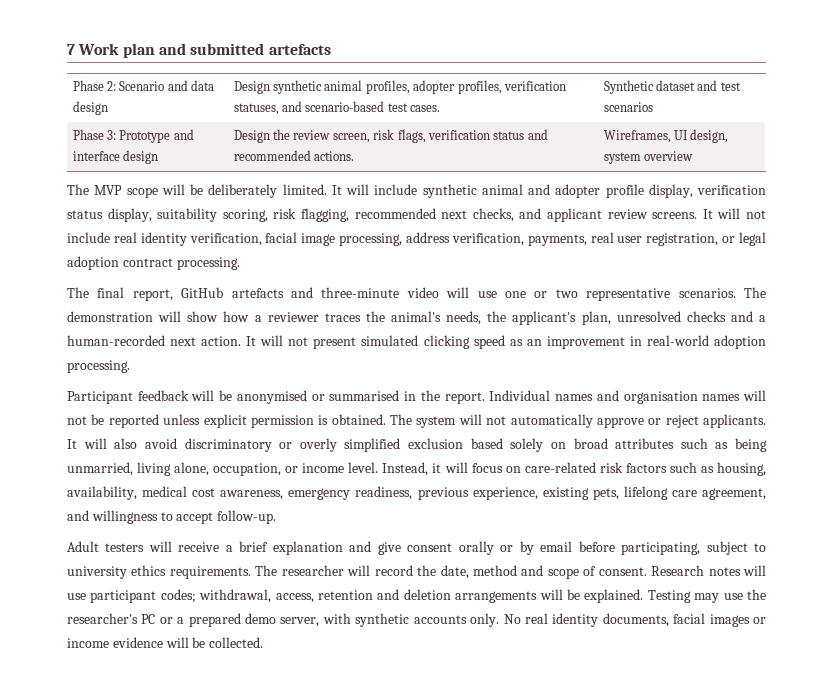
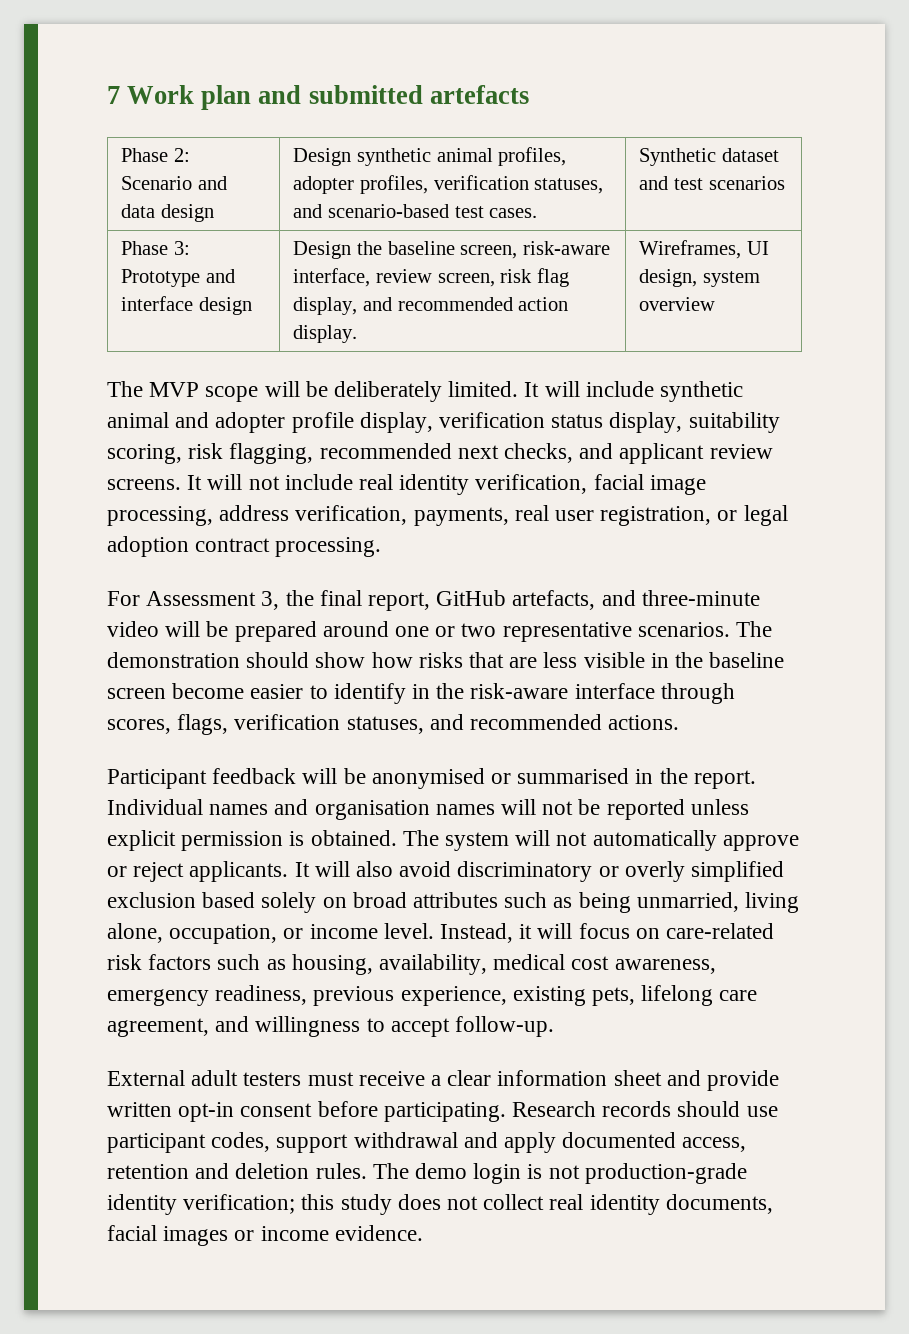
[293,129,548,143] [233,150,355,161] review screen, risk flags, verification status and recommended actions. -> [387,241,610,259] [293,268,569,287] [293,297,569,315] [293,325,358,343] baseline screen, risk-aware interface, review screen, risk flag display, and recommended action display.
[67,287,89,298] The -> [107,590,314,610] For Assessment 3, the
[231,288,284,298] artefacts -> [512,590,596,610] artefacts,
[477,291,497,298] use -> [206,621,389,642] be prepared around
[158,311,182,322] will -> [246,652,310,668] should
[254,311,766,325] [67,335,767,349] [67,360,130,373] a reviewer traces the animal's needs, the applicant's plan, unresolved checks and a human-recorded next action. It will not present simulated clicking speed as an improvement in real-world adoption processing. -> [418,652,785,668] [107,683,735,704] [107,714,680,735] risks that are less visible in the baseline screen become easier to identify in the risk-aware interface through scores, flags, verification statuses, and recommended actions.
[67,541,767,555] [67,565,766,579] [67,589,766,603] [67,613,521,627] Adult testers will receive a brief explanation and give consent orally or by email before participating, subject to university ethics requirements. The researcher will record the date, method and scope of consent. Research notes will use participant codes; withdrawal, access, retention and deletion arrangements will be explained. Testing may use the researcher's PC or a prepared demo server, with synthetic accounts only. No -> [107,1070,780,1091] [107,1101,778,1122] [107,1132,747,1153] [107,1163,747,1184] [107,1194,545,1215] External adult testers must receive a clear information sheet and provide written opt-in consent before participating. Research records should use participant codes, support withdrawal and apply documented access, retention and deletion rules. The demo login is not production-grade identity verification; this study does not collect
[112,637,264,648] evidence will be collected. -> [334,1225,423,1241] evidence.

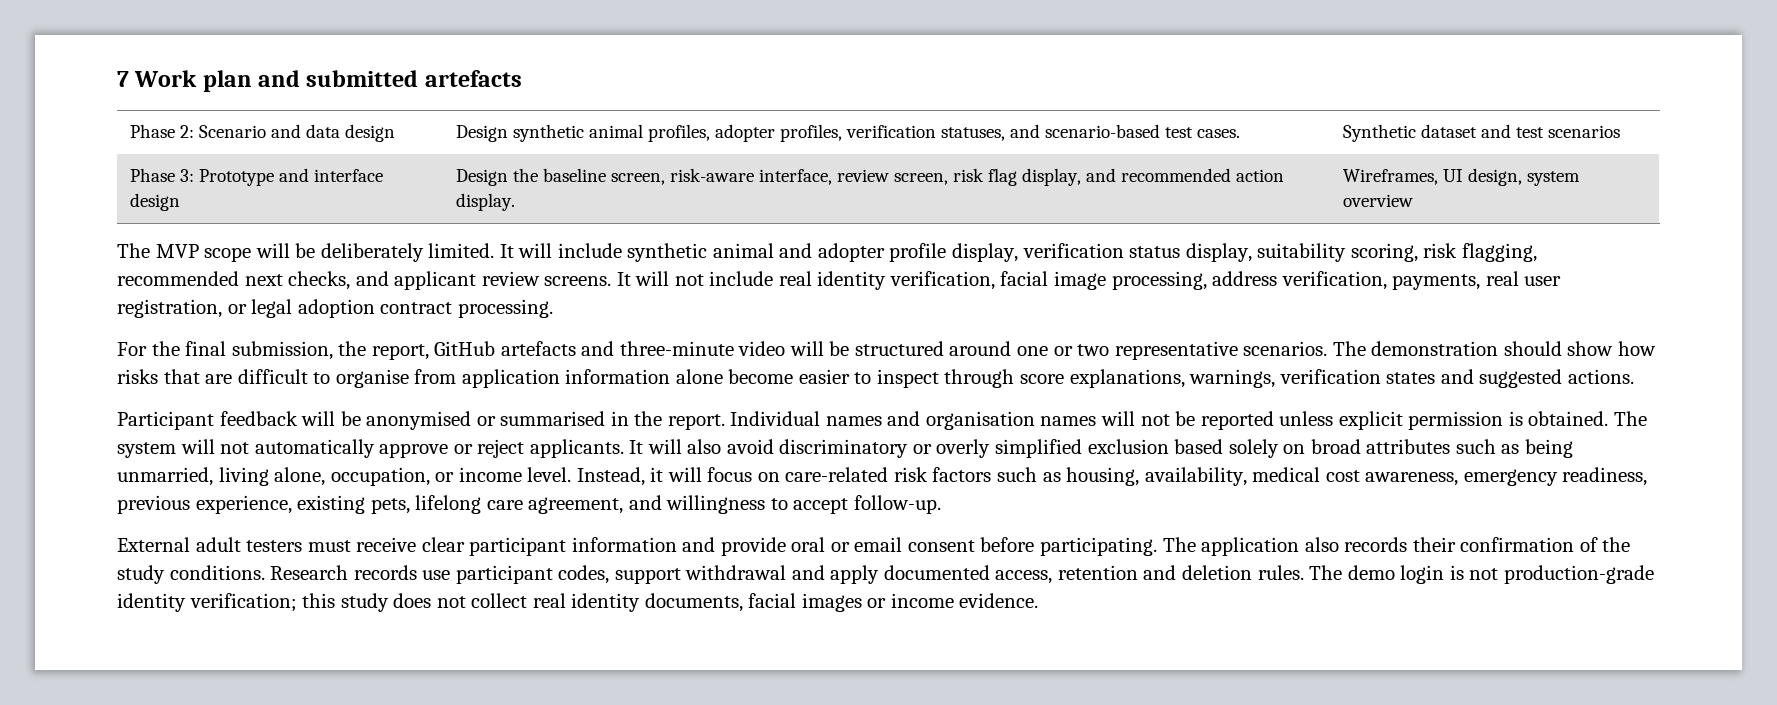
[146,590,362,610] Assessment 3, the final -> [151,341,367,360] the final submission, the
[512,590,596,610] artefacts, -> [500,341,576,356] artefacts
[234,621,317,642] prepared -> [854,341,944,356] structured
[543,652,785,668] [107,683,735,704] [107,714,603,735] less visible in the baseline screen become easier to identify in the risk-aware interface through scores, flags, verification statuses, and recommended -> [237,369,1563,388] difficult to organise from application information alone become easier to inspect through score explanations, warnings, verification states and suggested
[431,1070,780,1091] [107,1101,506,1122] a clear information sheet and provide written opt-in consent before participating. -> [421,537,1631,556] [117,565,265,584] clear participant information and provide oral or email consent before participating. The application also records their confirmation of the study conditions.
[677,1101,741,1117] should -> (417, 572) none

